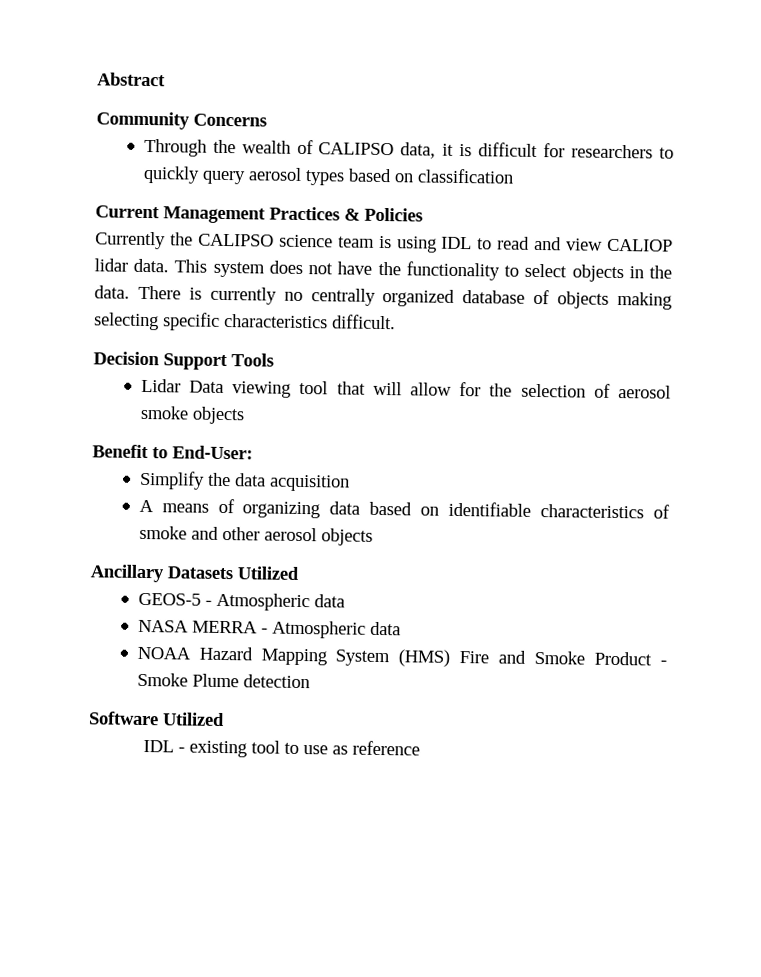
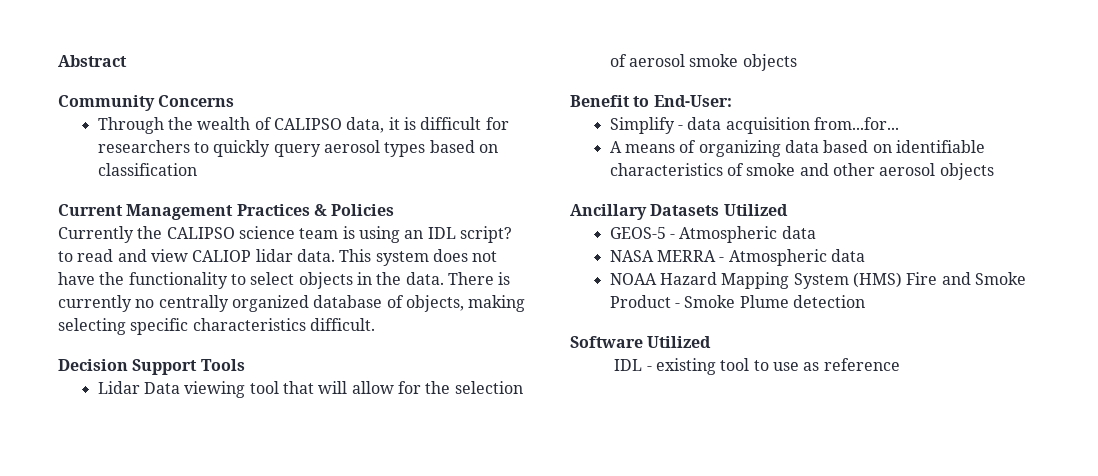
[441,236,473,250] IDL -> [404,226,512,243] an IDL script?
[557,291,610,309] objects -> [405,295,464,312] objects,
[207,472,231,487] the -> [678,125,684,130] -
(350, 483) none -> [814,117,900,130] from...for...

